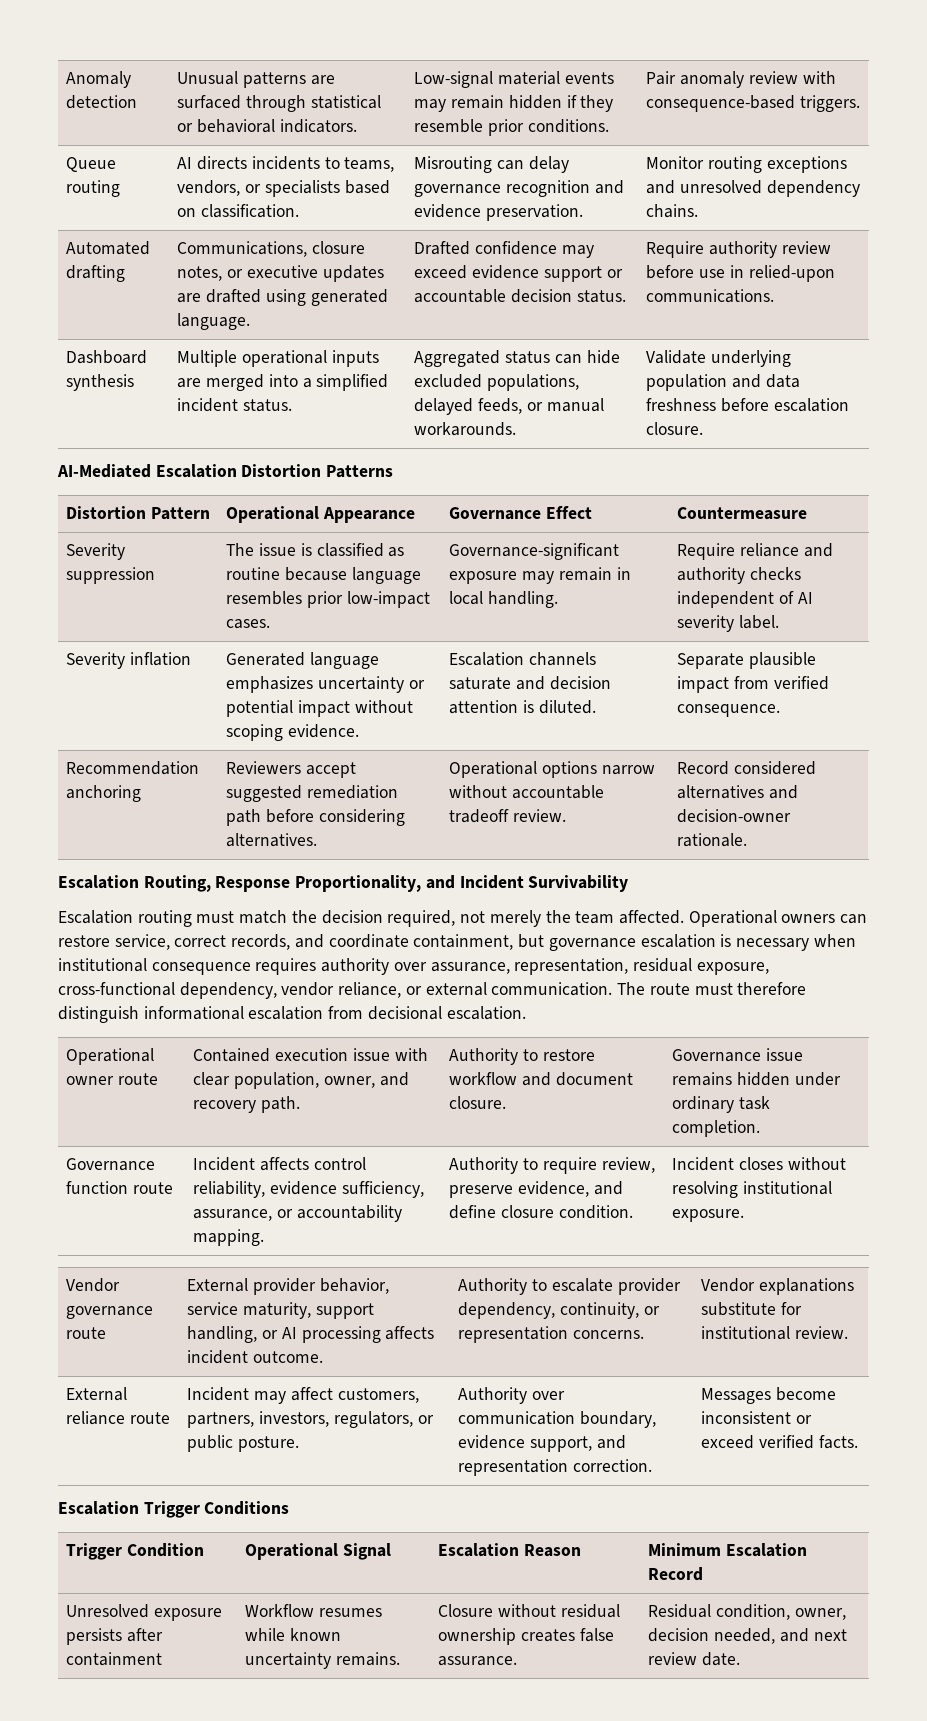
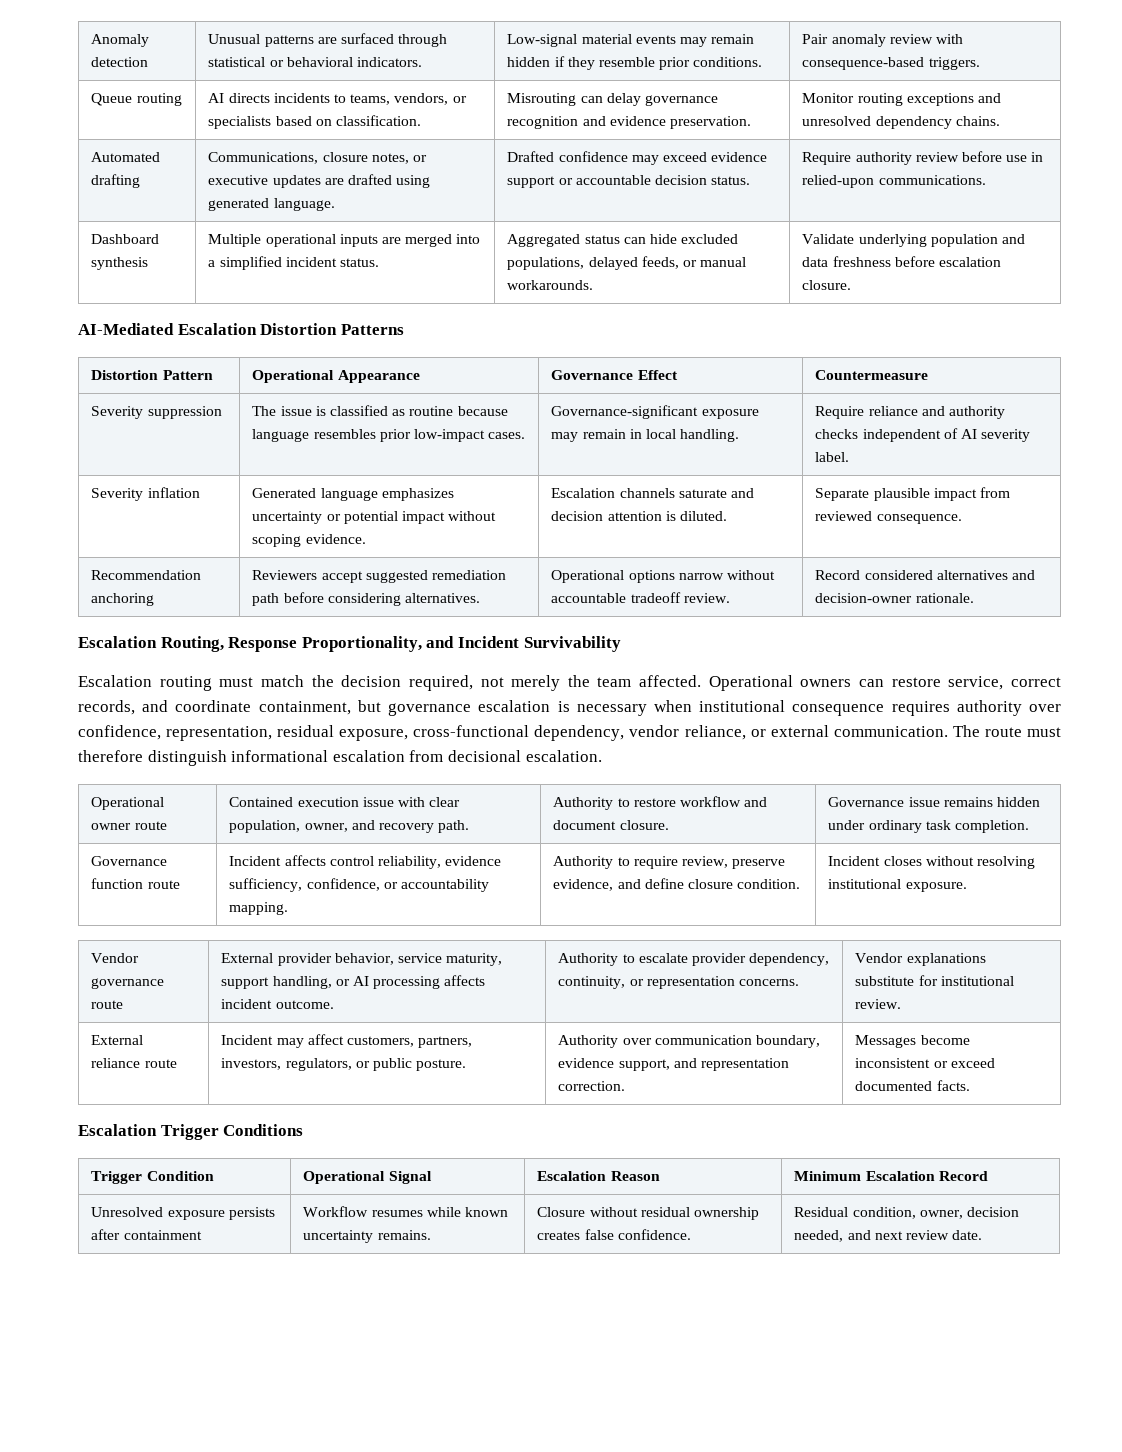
[773,676,829,690] verified -> [815,511,873,521] reviewed
[430,962,510,974] assurance, -> [78,725,161,740] confidence,
[193,1209,273,1221] assurance, -> [306,878,380,891] confidence,
[759,1435,815,1449] verified -> [855,1081,933,1091] documented
[438,1656,518,1666] assurance. -> [617,1229,691,1240] confidence.

